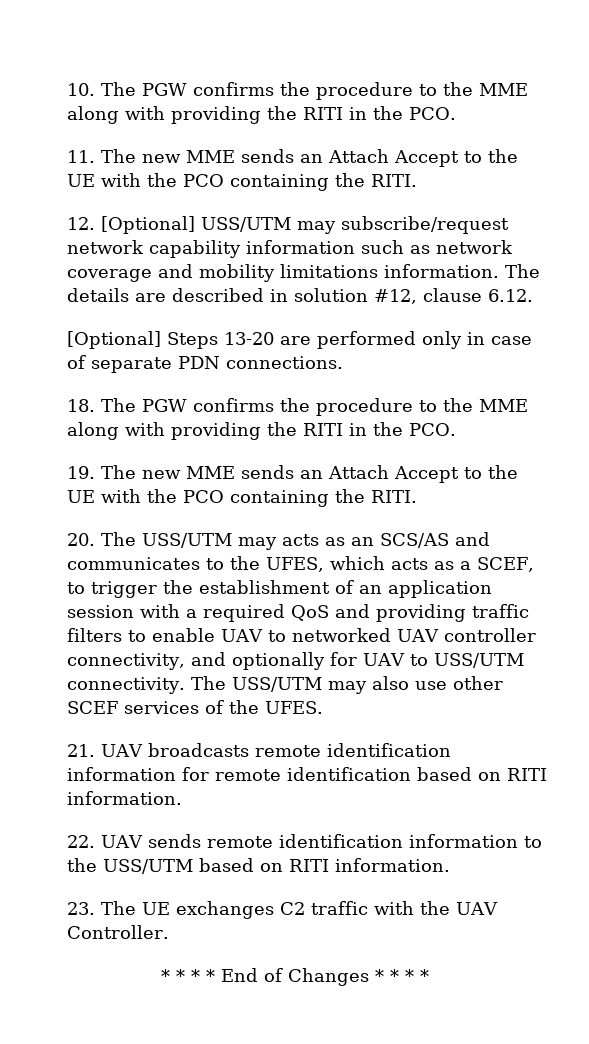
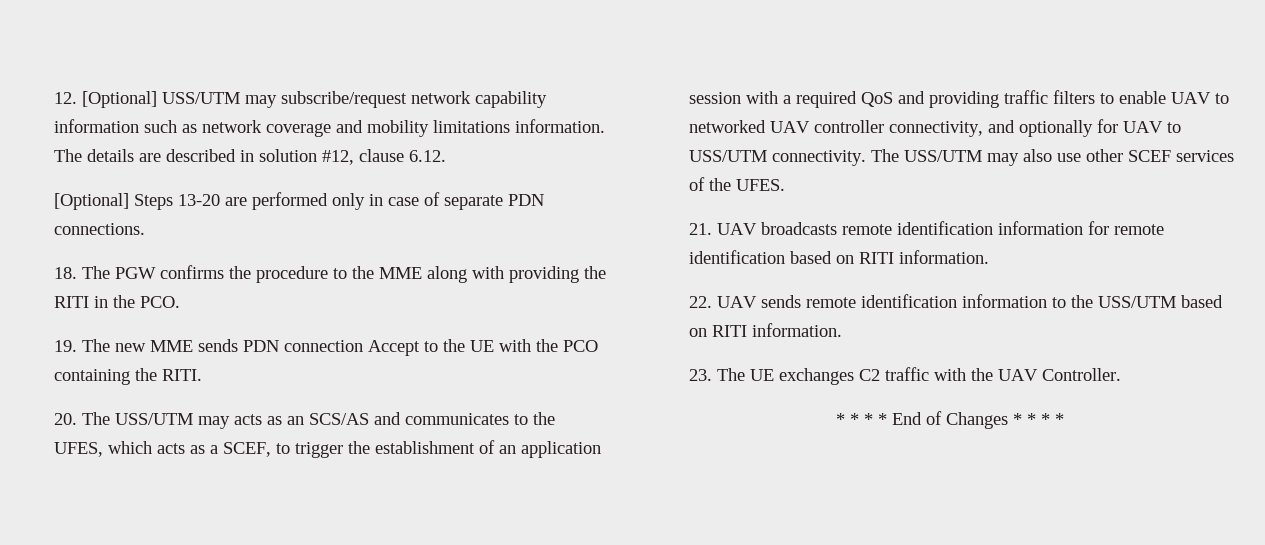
[67,82,529,100] [67,106,457,124] [67,149,519,167] [67,173,418,191] 10. The PGW confirms the procedure to the MME along with providing the RITI in the PCO. // 11. The new MME sends an Attach Accept to the UE with the PCO containing the RITI. // -> (53, 98) none
[300,465,390,479] an Attach -> [242,340,363,352] PDN connection

